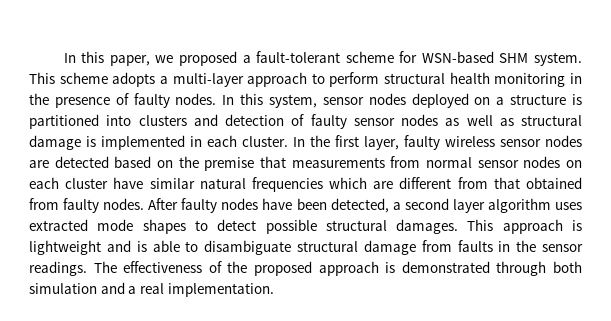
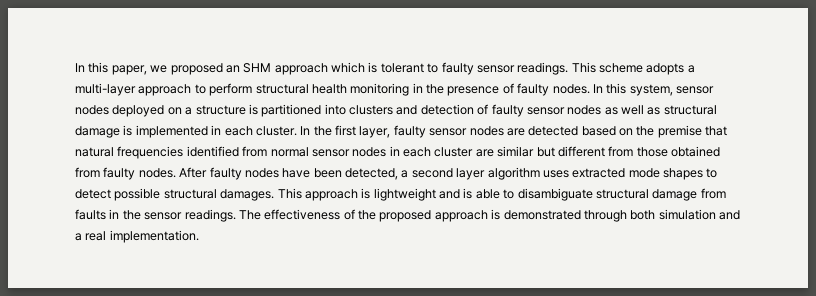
[242,51,583,66] a fault-tolerant scheme for WSN-based SHM system. -> [225,62,569,75] an SHM approach which is tolerant to faulty sensor readings.
[445,136,495,147] wireless -> (426, 131) none
[291,157,385,168] measurements -> [75,146,239,159] natural frequencies identified
[566,160,583,168] on -> [389,146,400,156] in
[113,177,394,192] have similar natural frequencies which are -> [475,146,555,157] are similar but
[493,177,520,189] that -> [636,147,668,157] those

